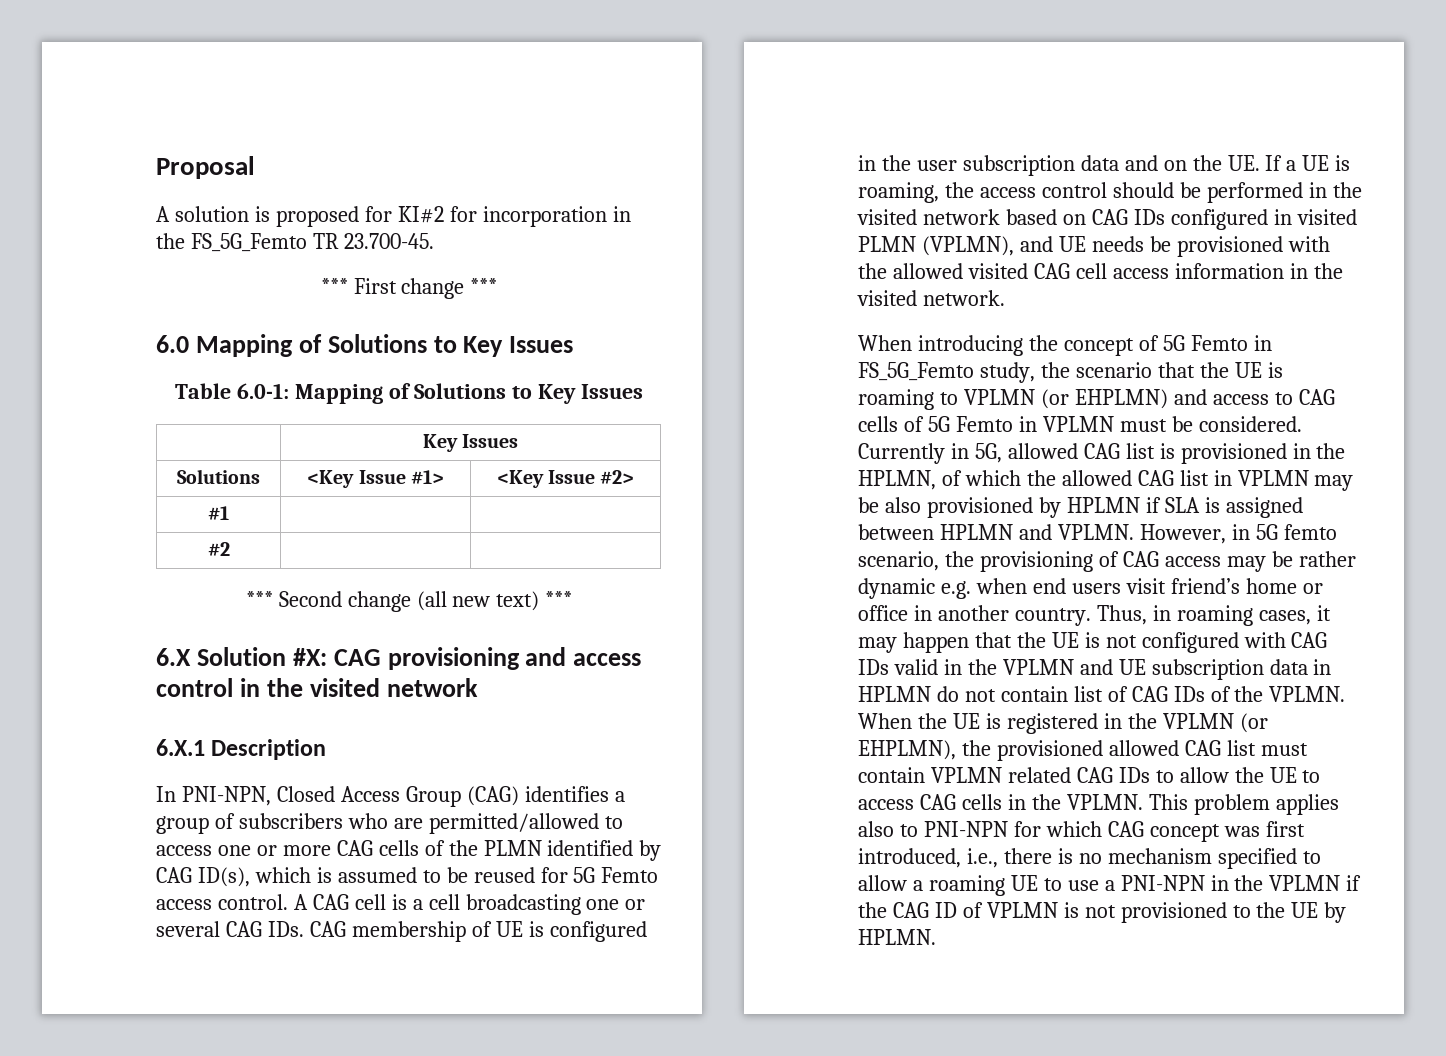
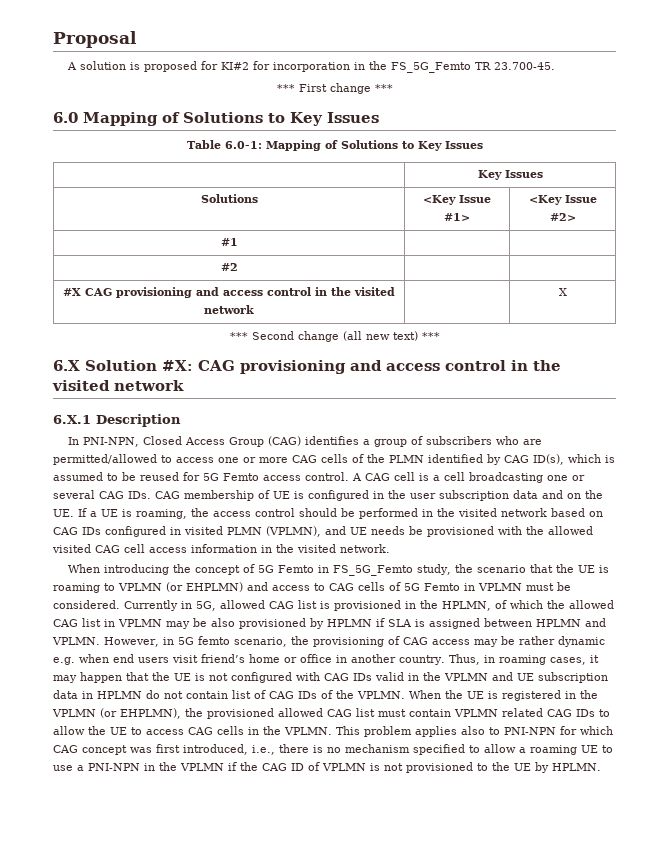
(230, 549) none -> [62,287,395,298] [204,305,254,314] [558,288,567,296] // #X CAG provisioning and access control in the visited network | | X

